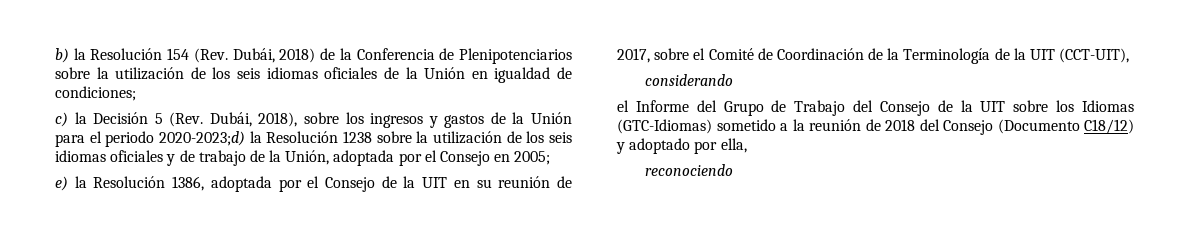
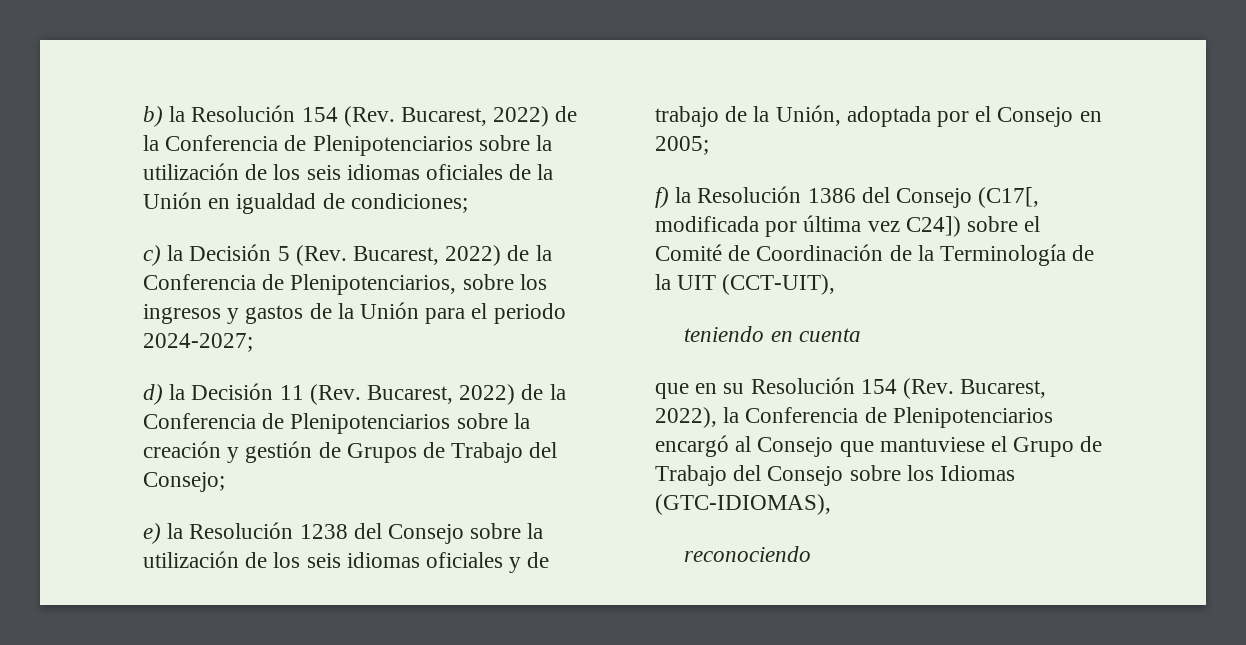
[232,48,316,63] Dubái, 2018) -> [401,106,550,127] Bucarest, 2022)
[209,112,298,127] Dubái, 2018), -> [353,245,552,266] [143,274,457,295] Bucarest, 2022) de la Conferencia de Plenipotenciarios,
[159,131,245,146] 2020-2023;d) -> [143,333,253,352] [143,383,566,405] [143,413,530,434] [143,441,558,463] [143,472,225,492] [143,523,161,544] 2024-2027; // d) la Decisión 11 (Rev. Bucarest, 2022) de la Conferencia de Plenipotenciarios sobre la creación y gestión de Grupos de Trabajo del Consejo; // e)
(372, 137) none -> [353,523,465,544] del Consejo
[55,176,572,192] [617,48,650,63] e) la Resolución 1386, adoptada por el Consejo de la UIT en su reunión de 2017, -> [655,186,1040,208] [655,215,961,237] f) la Resolución 1386 del Consejo (C17[, modificada por última vez C24])
[644,74,733,86] [617,100,717,112] considerando // el Informe del -> [684,326,861,342] [655,377,1047,399] [655,407,1053,428] [655,435,1008,457] teniendo en cuenta // que en su Resolución 154 (Rev. Bucarest, 2022), la Conferencia de Plenipotenciarios encargó al Consejo que mantuviese el
[937,100,1134,112] [617,119,1134,135] [616,138,747,154] de la UIT sobre los Idiomas (GTC-Idiomas) sometido a la reunión de 2018 del Consejo (Documento C18/12) y adoptado por ella, -> [849,465,1016,481] [655,494,831,515] sobre los Idiomas (GTC-IDIOMAS),

